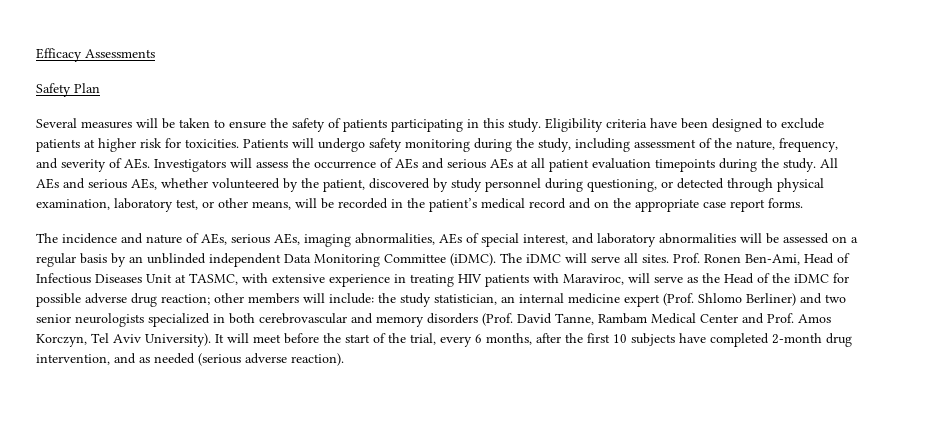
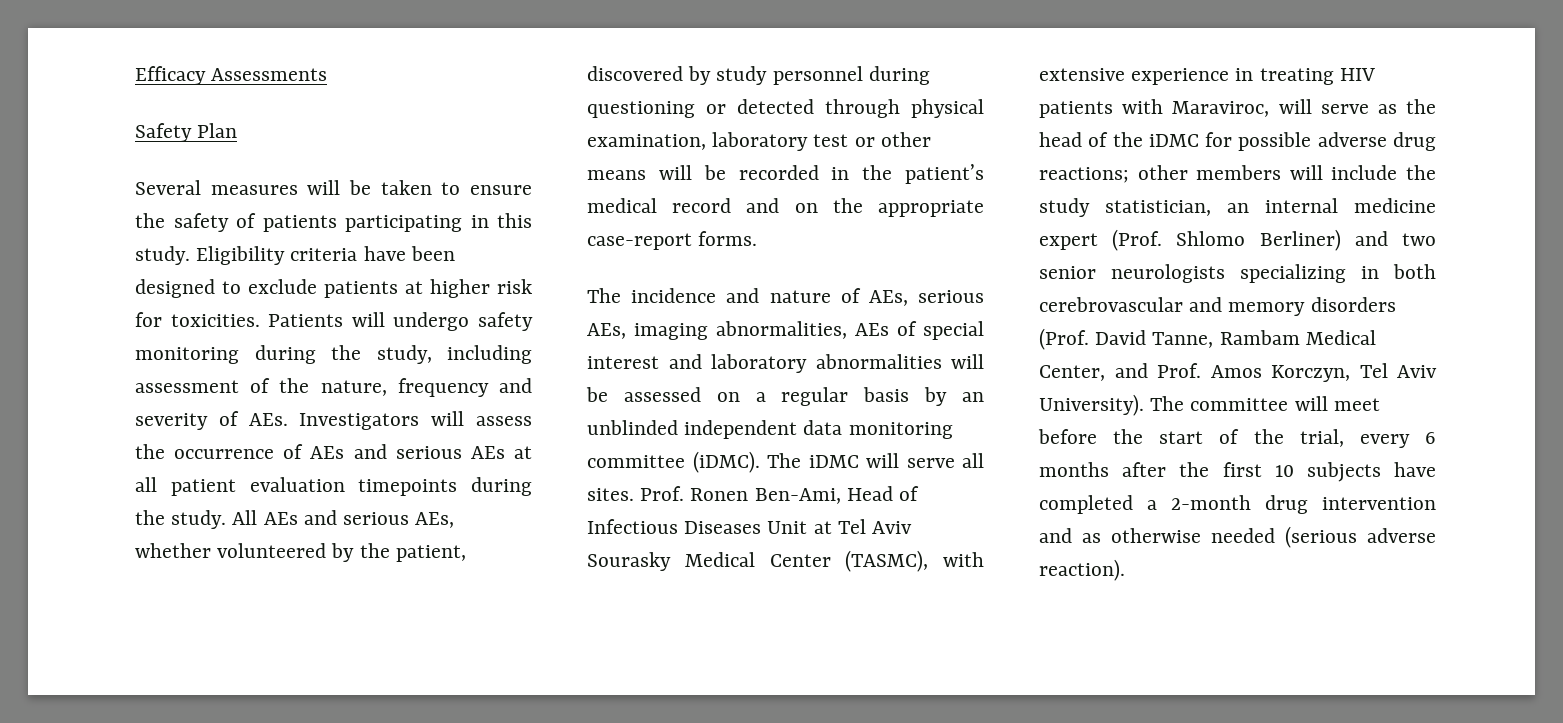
[779,138,838,152] frequency, -> [397,378,489,397] frequency
[587,179,657,192] questioning, -> [587,101,695,118] questioning
[176,199,198,210] test, -> [813,134,849,147] test
[252,201,291,210] means, -> [587,170,646,180] means
[703,199,765,212] case report -> [587,233,692,250] case-report
[523,234,568,245] interest, -> [587,356,659,369] interest
[284,254,446,267] Data Monitoring Committee -> [803,420,953,439] [587,455,685,468] data monitoring committee
[189,273,238,285] TASMC, -> [837,519,913,534] [587,550,929,572] Tel Aviv Sourasky Medical Center (TASMC),
[724,273,754,284] Head -> [1039,132,1082,147] head
[161,294,210,305] reaction; -> [1039,167,1129,183] reactions;
[329,293,374,304] include: -> [1331,165,1398,180] include
[148,313,210,327] specialized -> [1240,264,1346,283] specializing
[700,314,738,323] Center -> [1039,365,1105,381] Center,
[215,334,224,343] It -> [1150,396,1289,411] The committee
[486,333,532,345] months, -> [1039,462,1109,477] months
(769, 340) none -> [1147,500,1157,510] a
[36,354,110,365] intervention, -> [1322,497,1436,510] intervention
(150, 360) none -> [1111,528,1201,543] otherwise

